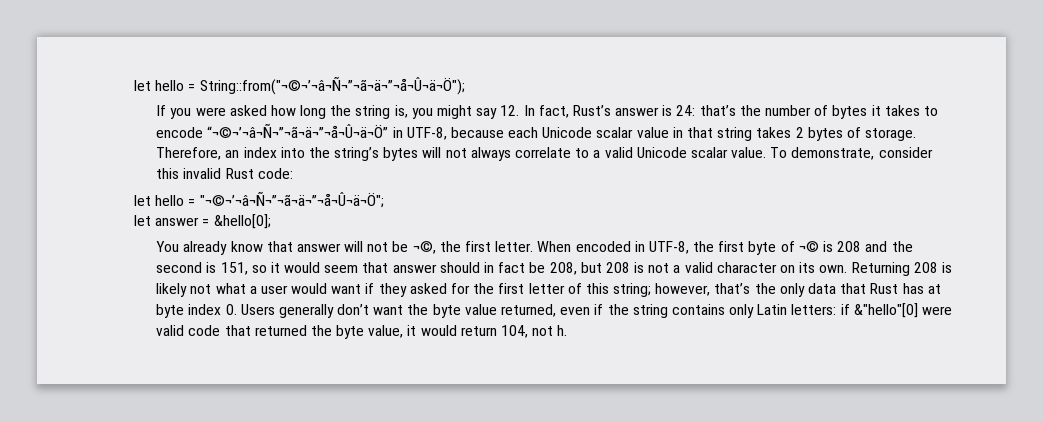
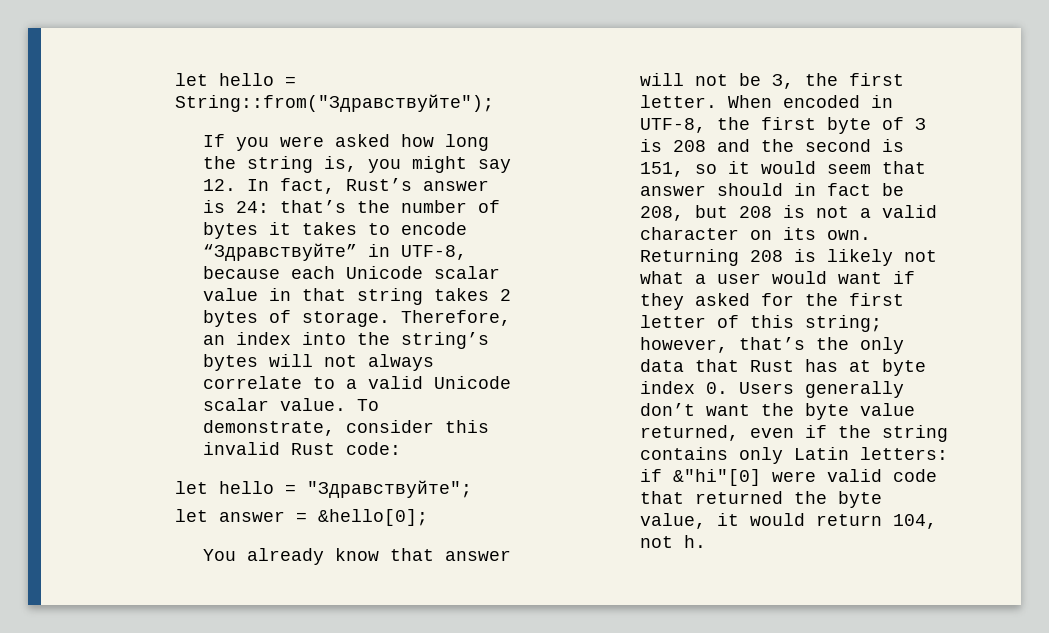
[134,76,465,95] let hello = String::from("¬©¬’¬â¬Ñ¬”¬ã¬ä¬”¬å¬Û¬ä¬Ö"); -> [175,73,297,86] [175,94,495,112] let hello = String::from("Здравствуйте");
[207,123,389,138] “¬©¬’¬â¬Ñ¬”¬ã¬ä¬”¬å¬Û¬ä¬Ö” -> [202,243,357,261] “Здравствуйте”
[199,191,384,208] "¬©¬’¬â¬Ñ¬”¬ã¬ä¬”¬å¬Û¬ä¬Ö"; -> [307,480,473,498] "Здравствуйте";
[412,241,436,254] ¬©, -> [771,74,794,89] З,
[798,241,819,252] ¬© -> [914,118,926,130] З
[853,303,918,318] &"hello"[0] -> [672,469,761,486] &"hi"[0]

